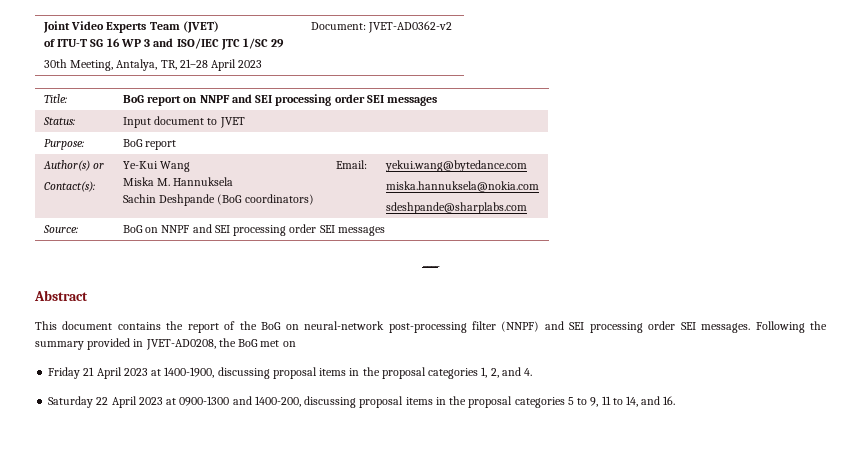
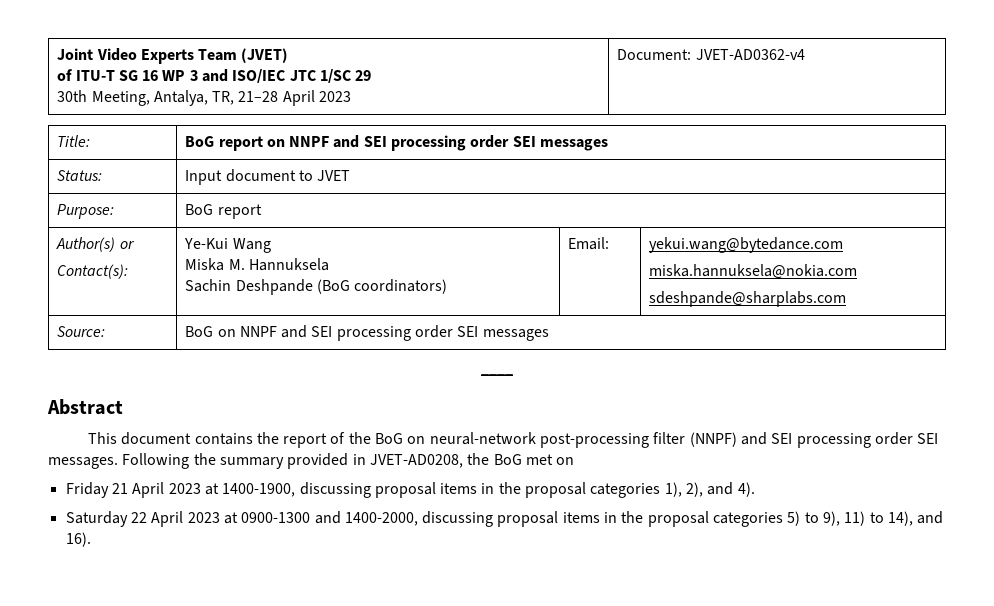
[368,21,453,33] JVET-AD0362-v2 -> [695,49,805,60] JVET-AD0362-v4
[481,367,533,378] 1, 2, and 4. -> [664,482,755,497] 1), 2), and 4).
[254,396,676,408] 1400-200, discussing proposal items in the proposal categories 5 to 9, 11 to 14, and 16. -> [344,511,944,527] [65,532,91,547] 1400-2000, discussing proposal items in the proposal categories 5) to 9), 11) to 14), and 16).

